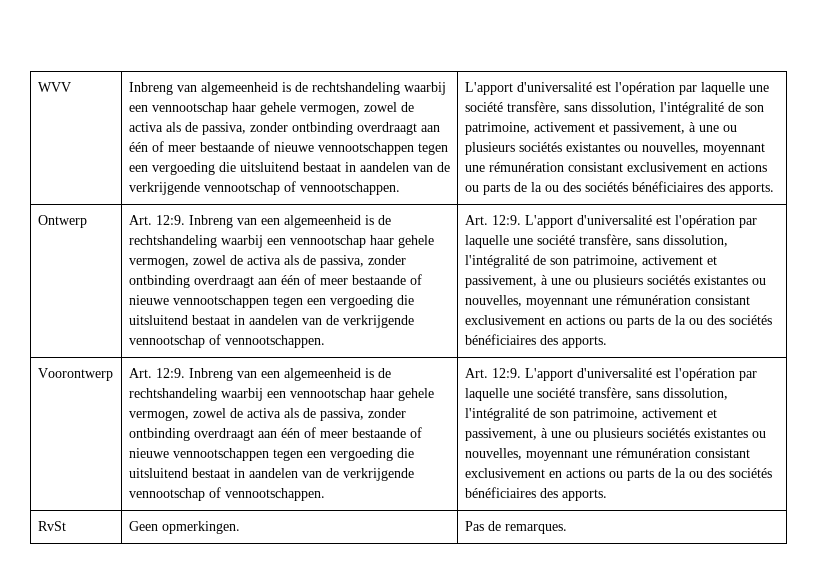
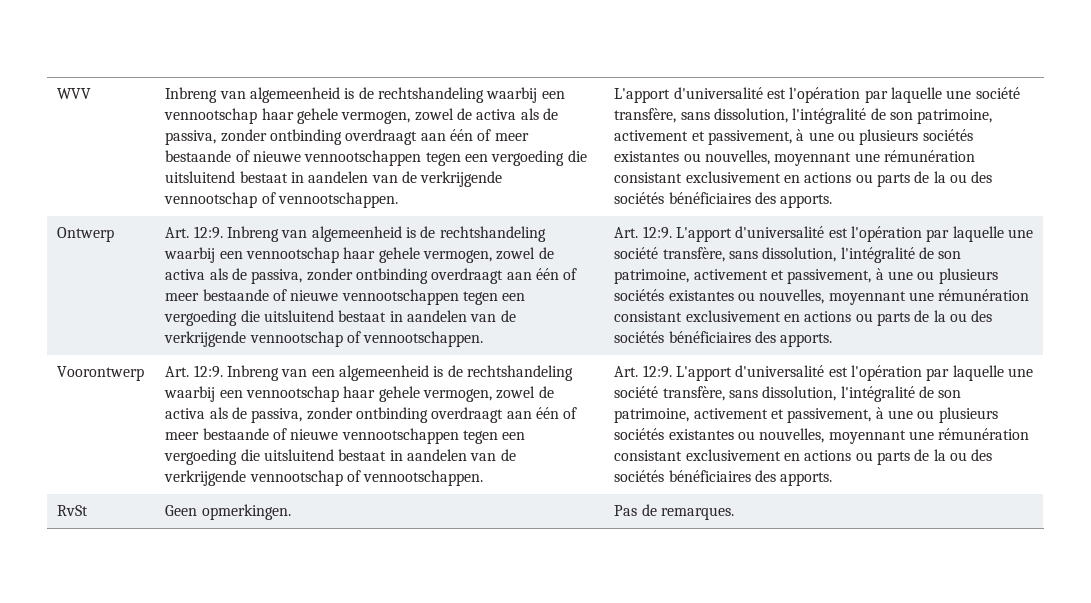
[260,218,280,225] een -> (308, 234) none

